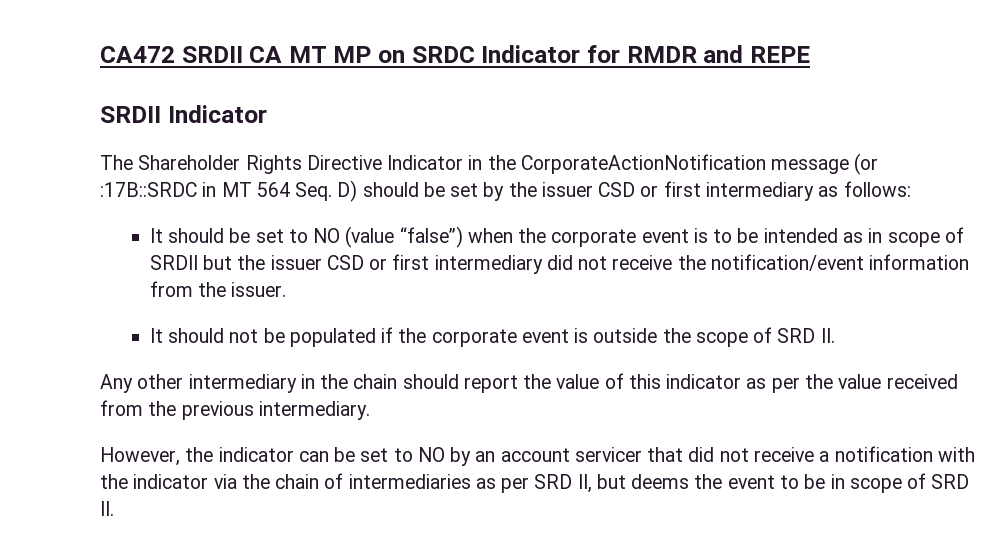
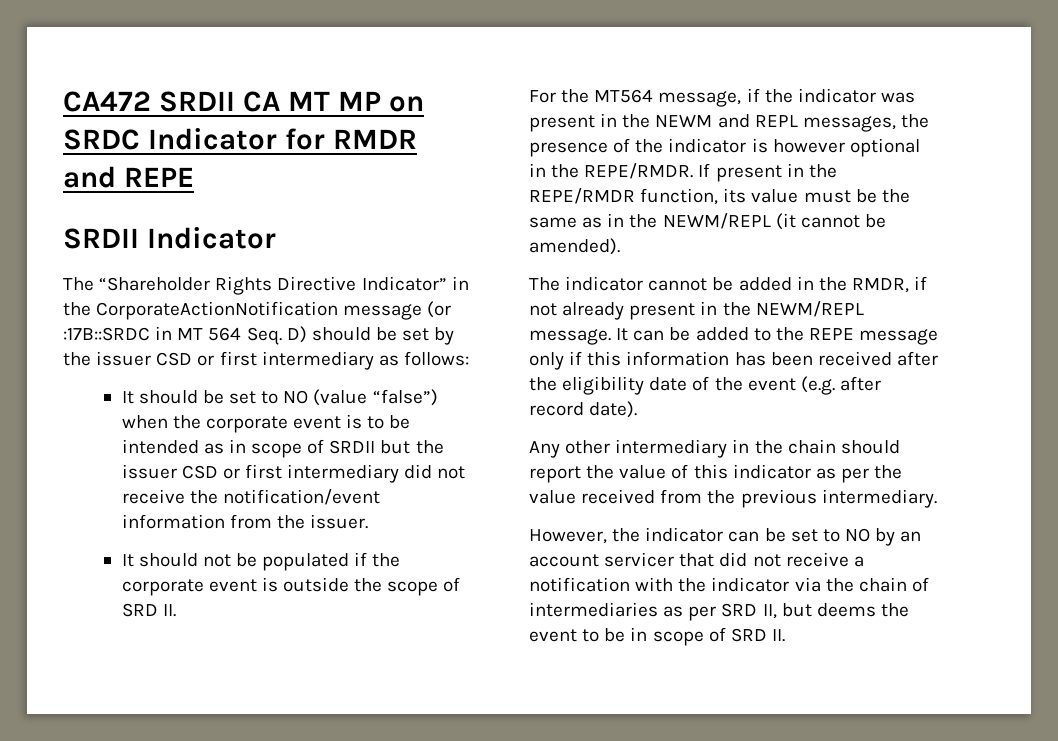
[138,155,241,170] Shareholder -> [99,277,211,291] “Shareholder
[387,155,464,170] Indicator -> [361,276,447,291] Indicator”
(835, 335) none -> [529,88,915,107] [529,113,929,132] [529,138,920,157] [529,163,837,182] [529,188,910,205] [529,213,886,230] [529,238,620,255] [529,276,928,293] [529,301,864,320] [529,327,939,345] [529,351,938,370] [529,376,881,395] [529,401,638,418] // For the MT564 message, if the indicator was present in the NEWM and REPL messages, the presence of the indicator is however optional in the REPE/RMDR. If present in the REPE/RMDR function, its value must be the same as in the NEWM/REPL (it cannot be amended). // The indicator cannot be added in the RMDR, if not already present in the NEWM/REPL message. It can be added to the REPE message only if this information has been received after the eligibility date of the event (e.g. after record date).

